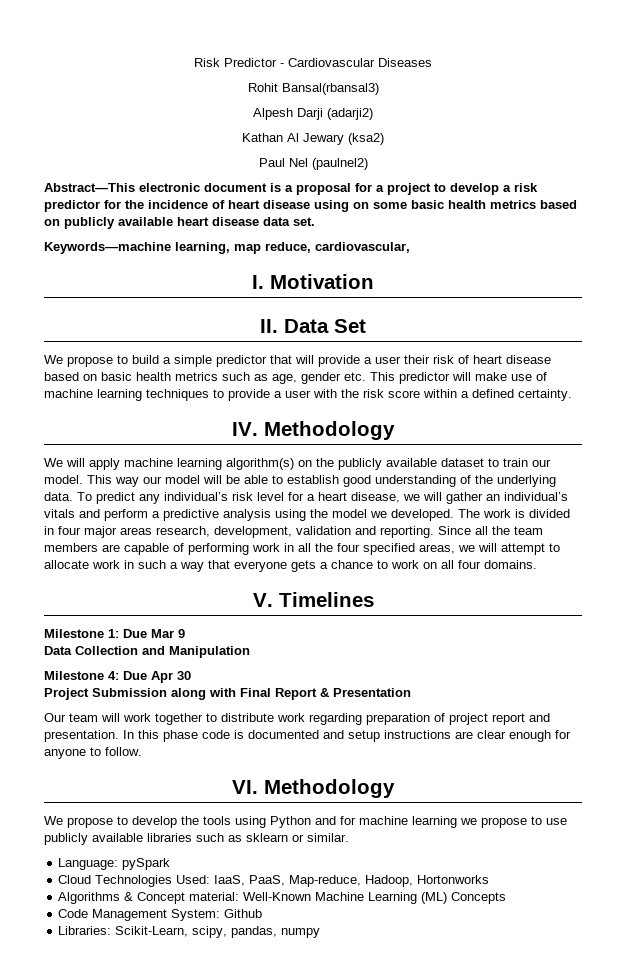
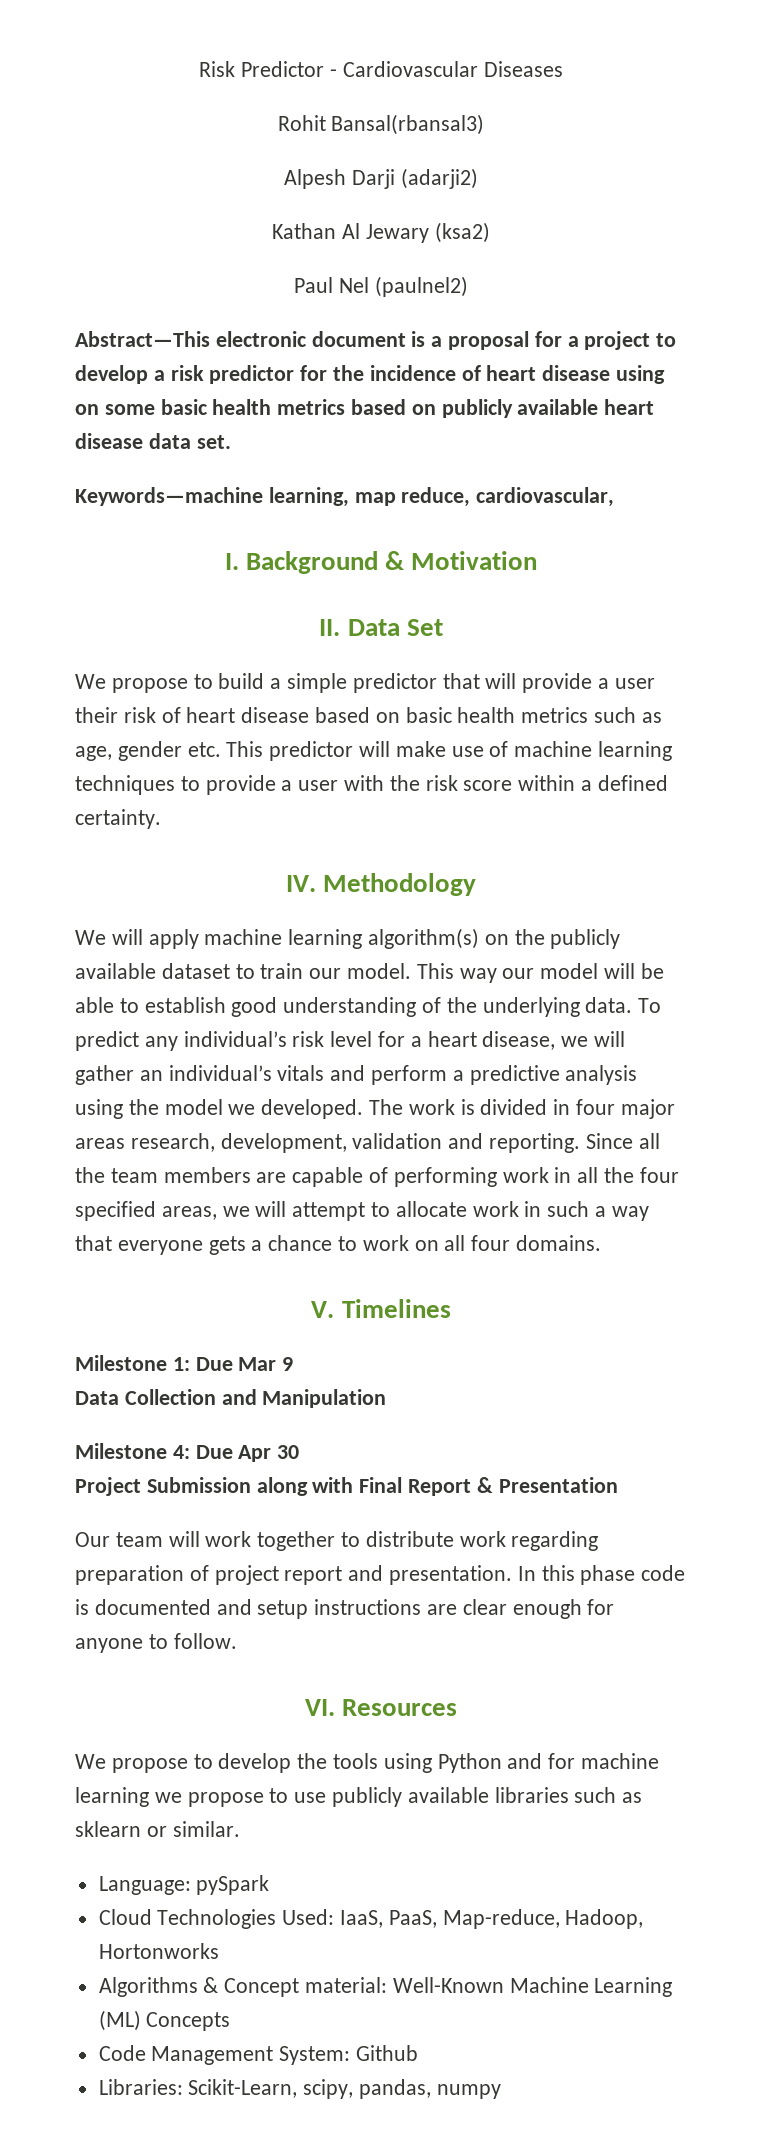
(264, 282) none -> [245,551,406,574] Background &
[264,779,395,798] Methodology -> [342,1699,458,1716] Resources

